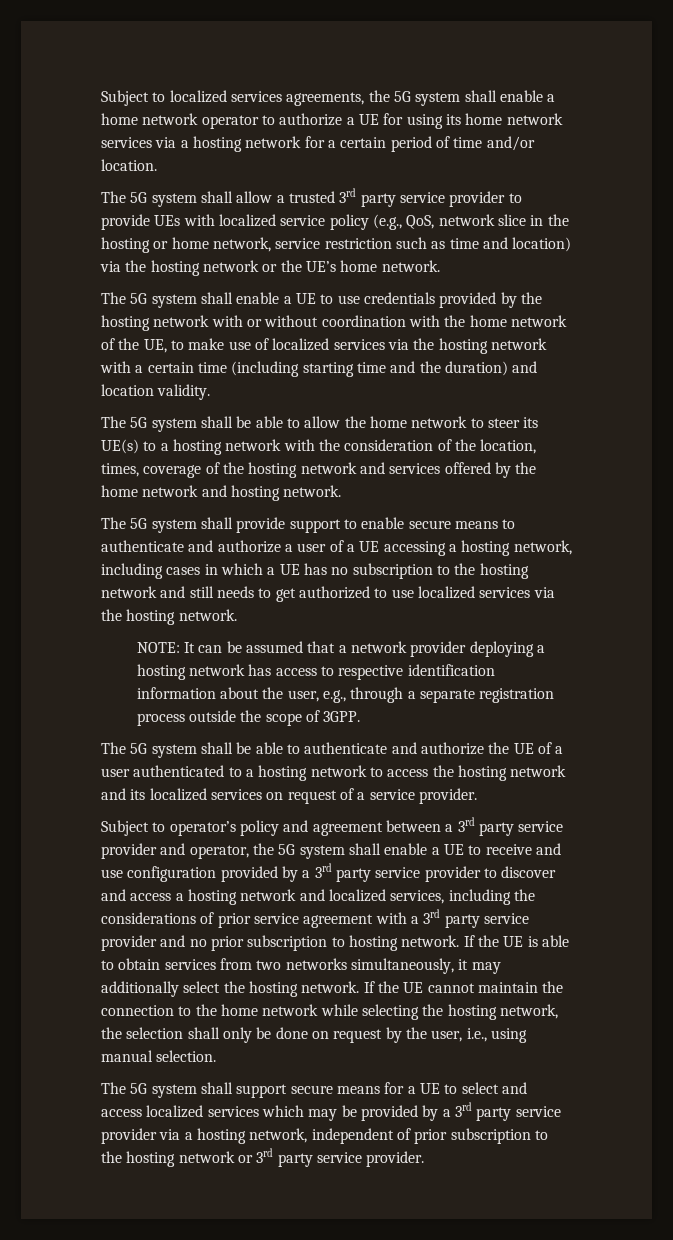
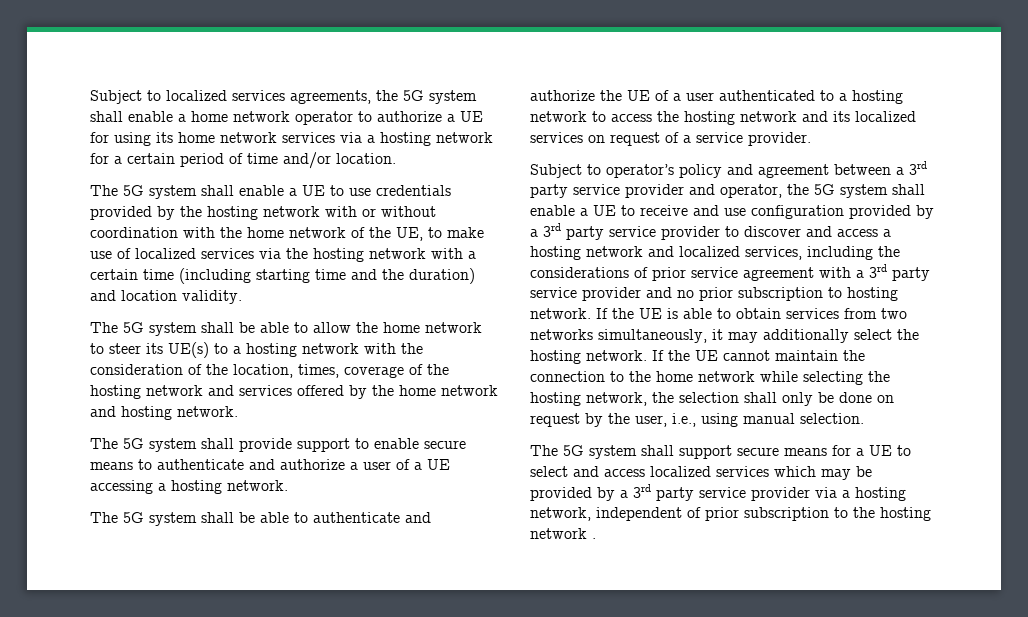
[101,188,522,207] [101,214,569,230] [101,237,572,253] [100,260,440,276] // The 5G system shall allow a trusted 3rd party service provider to provide UEs with localized service policy (e.g., QoS, network slice in the hosting or home network, service restriction such as time and location) via the hosting network or the UE’s home network. -> (396, 158) none
[513,540,572,555] [101,563,529,579] [101,586,555,602] [101,609,237,625] [136,641,545,657] [136,664,495,680] [136,687,555,703] [136,710,361,726] network, including cases in which a UE has no subscription to the hosting network and still needs to get authorized to use localized services via the hosting network. // NOTE: It can be assumed that a network provider deploying a hosting network has access to respective identification information about the user, e.g., through a separate registration process outside the scope of 3GPP. -> [227,480,288,491] network.
[237,1148,425,1167] or 3rd party service provider. -> [592,538,596,539] .

